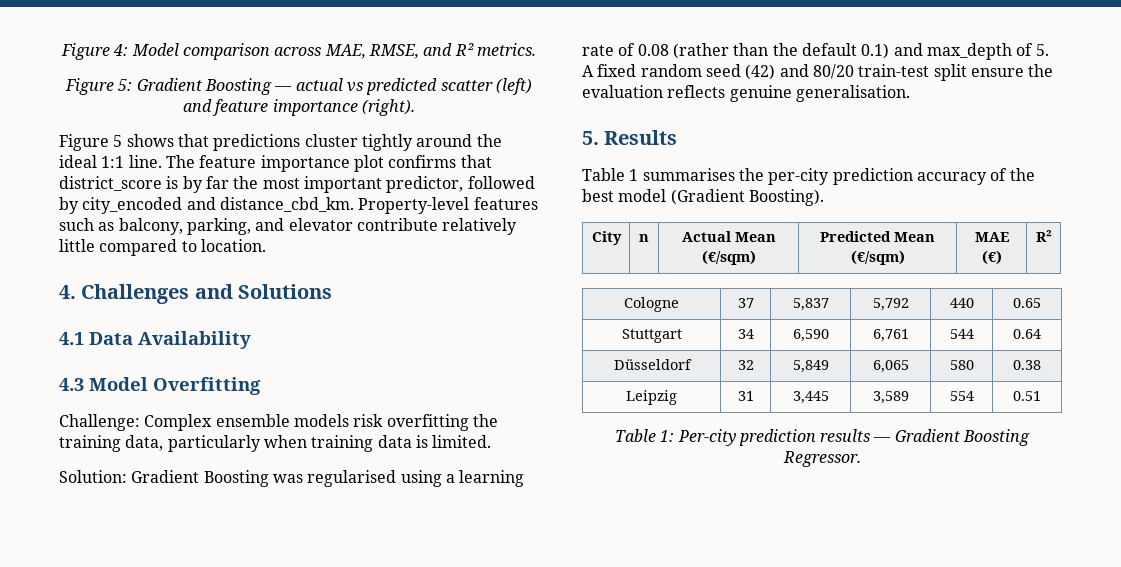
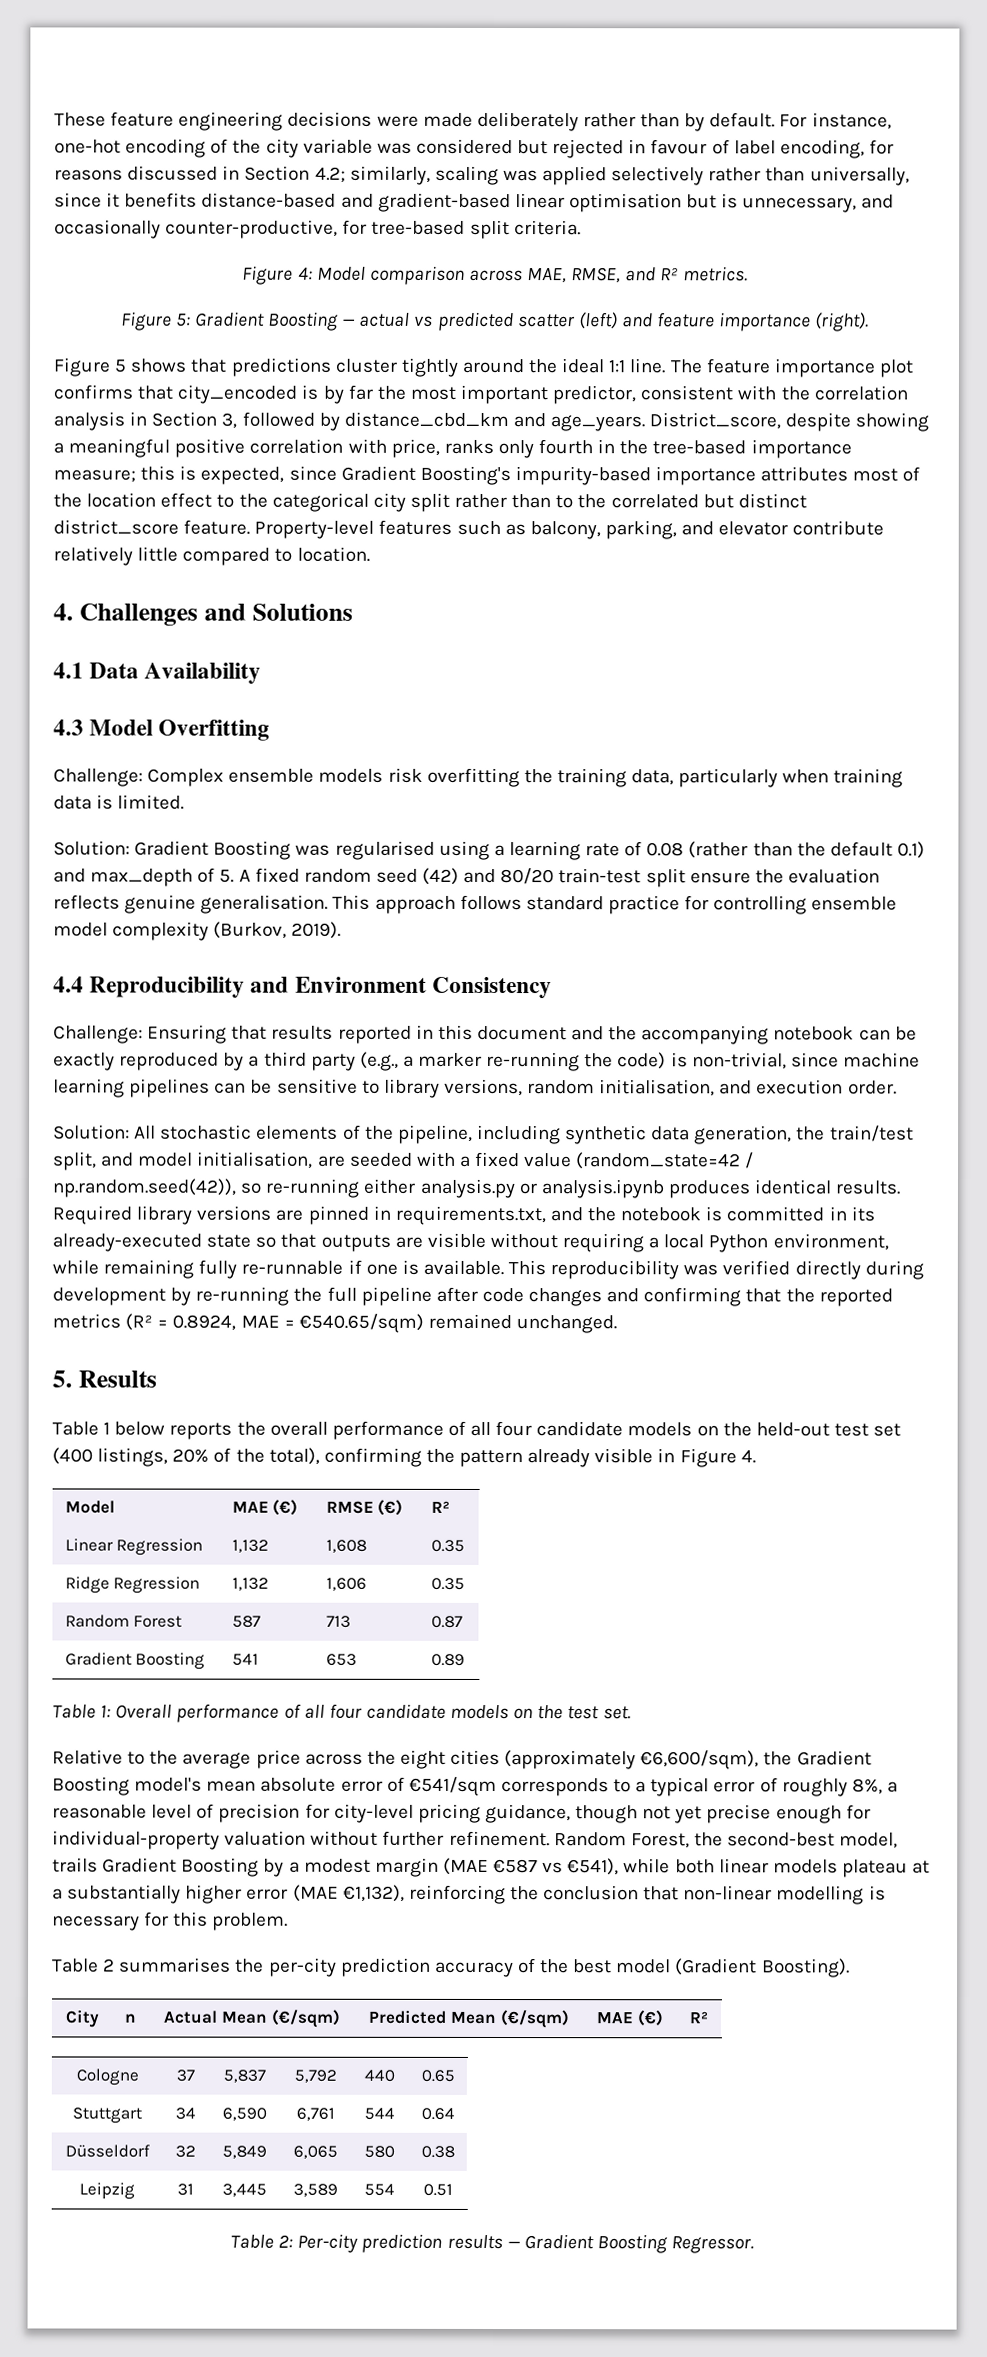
(61, 51) none -> [54,111,892,132] [54,138,894,159] [54,165,910,186] [54,192,895,213] [54,219,581,240] These feature engineering decisions were made deliberately rather than by default. For instance, one-hot encoding of the city variable was considered but rejected in favour of label encoding, for reasons discussed in Section 4.2; similarly, scaling was applied selectively rather than universally, since it benefits distance-based and gradient-based linear optimisation but is unnecessary, and occasionally counter-productive, for tree-based split criteria. //
[59,176,162,191] district_score -> [177,384,298,404] city_encoded
[467,176,535,189] [59,197,354,214] followed by city_encoded and distance_cbd_km. -> [640,385,908,401] [53,411,930,432] [53,438,852,459] [53,465,921,486] [53,492,807,512] [53,519,251,535] consistent with the correlation analysis in Section 3, followed by distance_cbd_km and age_years. District_score, despite showing a meaningful positive correlation with price, ranks only fourth in the tree-based importance measure; this is expected, since Gradient Boosting's impurity-based importance attributes most of the location effect to the categorical city split rather than to the correlated but distinct district_score feature.
[582,130,678,145] [582,168,639,181] // 5. Results // Table 1 -> [332,894,898,915] [53,921,342,941] [53,976,552,999] [53,1024,917,1045] [53,1051,920,1072] [53,1078,897,1098] [53,1124,914,1145] [53,1151,755,1171] [52,1178,901,1199] [52,1205,875,1226] [52,1232,889,1253] [52,1259,924,1280] [52,1286,893,1307] [52,1313,618,1334] [52,1370,157,1388] [52,1420,902,1440] [52,1447,756,1468] [64,1500,115,1514] [231,1499,299,1516] [325,1499,404,1516] [430,1500,450,1513] [64,1538,204,1556] [231,1539,269,1553] [325,1539,367,1553] [430,1539,465,1552] [64,1576,201,1594] [231,1577,269,1591] [325,1577,367,1591] [430,1577,465,1590] [64,1614,183,1628] [231,1615,261,1628] [325,1615,351,1628] [430,1615,463,1628] [64,1652,206,1670] [231,1653,259,1666] [325,1653,357,1666] [430,1653,465,1666] [52,1703,631,1723] [52,1749,872,1770] [52,1776,898,1797] [52,1803,871,1824] [52,1830,899,1850] [52,1857,931,1878] [52,1884,886,1905] [52,1911,289,1931] [52,1958,116,1973] This approach follows standard practice for controlling ensemble model complexity (Burkov, 2019). // 4.4 Reproducibility and Environment Consistency // Challenge: Ensuring that results reported in this document and the accompanying notebook can be exactly reproduced by a third party (e.g., a marker re-running the code) is non-trivial, since machine learning pipelines can be sensitive to library versions, random initialisation, and execution order. // Solution: All stochastic elements of the pipeline, including synthetic data generation, the train/test split, and model initialisation, are seeded with a fixed value (random_state=42 / np.random.seed(42)), so re-running either analysis.py or analysis.ipynb produces identical results. Required library versions are pinned in requirements.txt, and the notebook is committed in its already-executed state so that outputs are visible without requiring a local Python environment, while remaining fully re-runnable if one is available. This reproducibility was verified directly during development by re-running the full pipeline after code changes and confirming that the reported metrics (R² = 0.8924, MAE = €540.65/sqm) remained unchanged. // 5. Results // Table 1 below reports the overall performance of all four candidate models on the held-out test set (400 listings, 20% of the total), confirming the pattern already visible in Figure 4. // Model | MAE (€) | RMSE (€) | R² // Linear Regression | 1,132 | 1,608 | 0.35 // Ridge Regression | 1,132 | 1,606 | 0.35 // Random Forest | 587 | 713 | 0.87 // Gradient Boosting | 541 | 653 | 0.89 // Table 1: Overall performance of all four candidate models on the test set. // Relative to the average price across the eight cities (approximately €6,600/sqm), the Gradient Boosting model's mean absolute error of €541/sqm corresponds to a typical error of roughly 8%, a reasonable level of precision for city-level pricing guidance, though not yet precise enough for individual-property valuation without further refinement. Random Forest, the second-best model, trails Gradient Boosting by a modest margin (MAE €587 vs €541), while both linear models plateau at a substantially higher error (MAE €1,132), reinforcing the conclusion that non-linear modelling is necessary for this problem. // Table 2
[660,430,675,442] 1: -> [278,2234,294,2248] 2:

